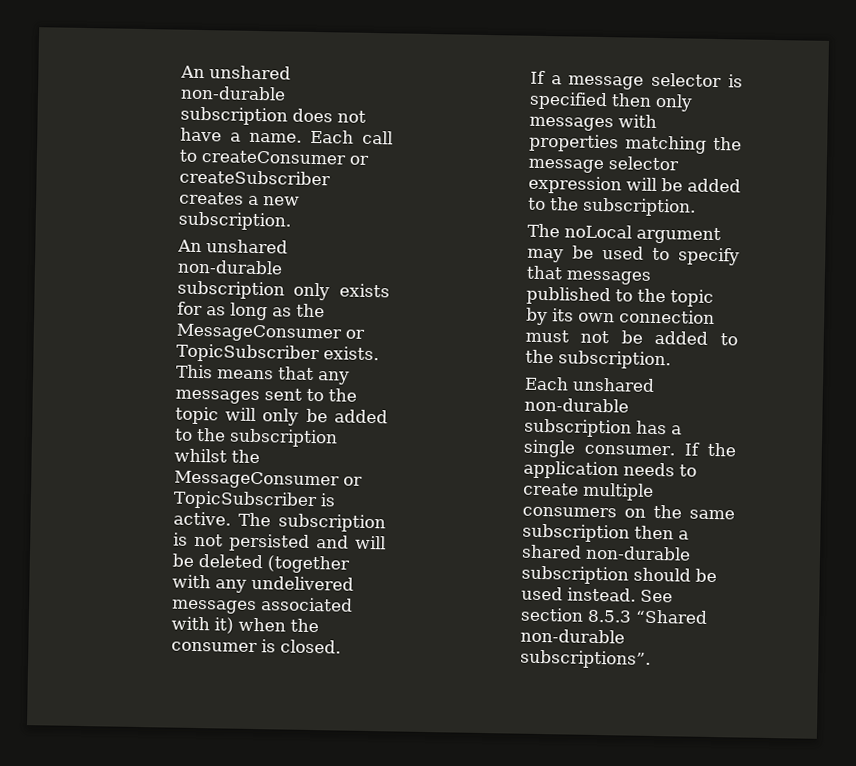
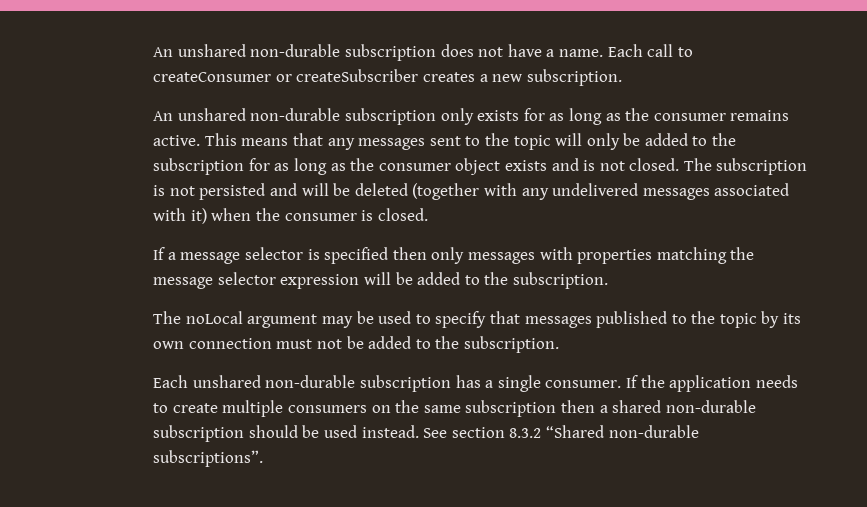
[175,323,365,343] [175,343,379,364] MessageConsumer or TopicSubscriber exists. -> [653,110,790,121] [153,135,201,146] consumer remains active.
[173,448,260,464] [173,470,363,490] [172,490,336,511] [172,511,231,526] whilst the MessageConsumer or TopicSubscriber is active. -> [248,158,680,175] for as long as the consumer object exists and is not closed.
[586,609,632,623] 8.5.3 -> [509,428,542,438] 8.3.2

